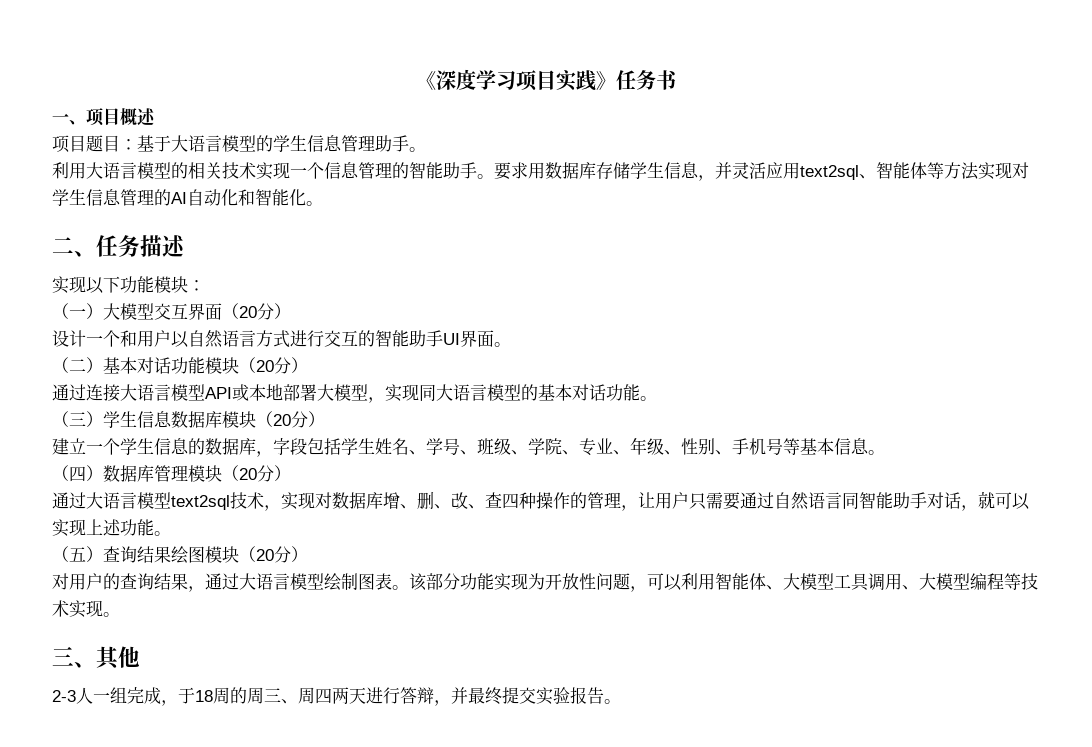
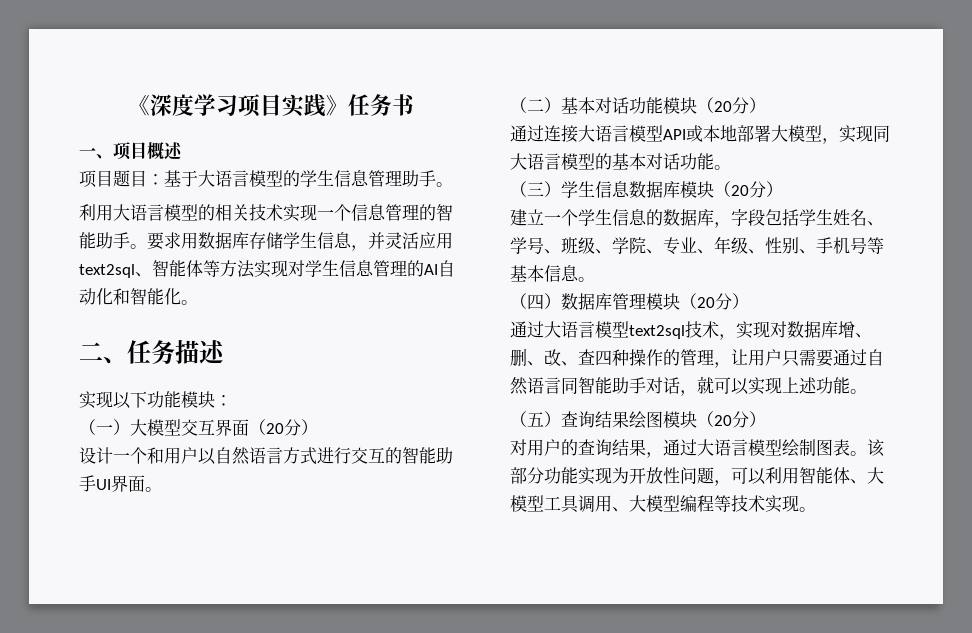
[52,646,140,670] [52,687,621,706] // 三、其他 // 2-3人一组完成，于18周的周三、周四两天进行答辩，并最终提交实验报告。 -> (816, 509) none

